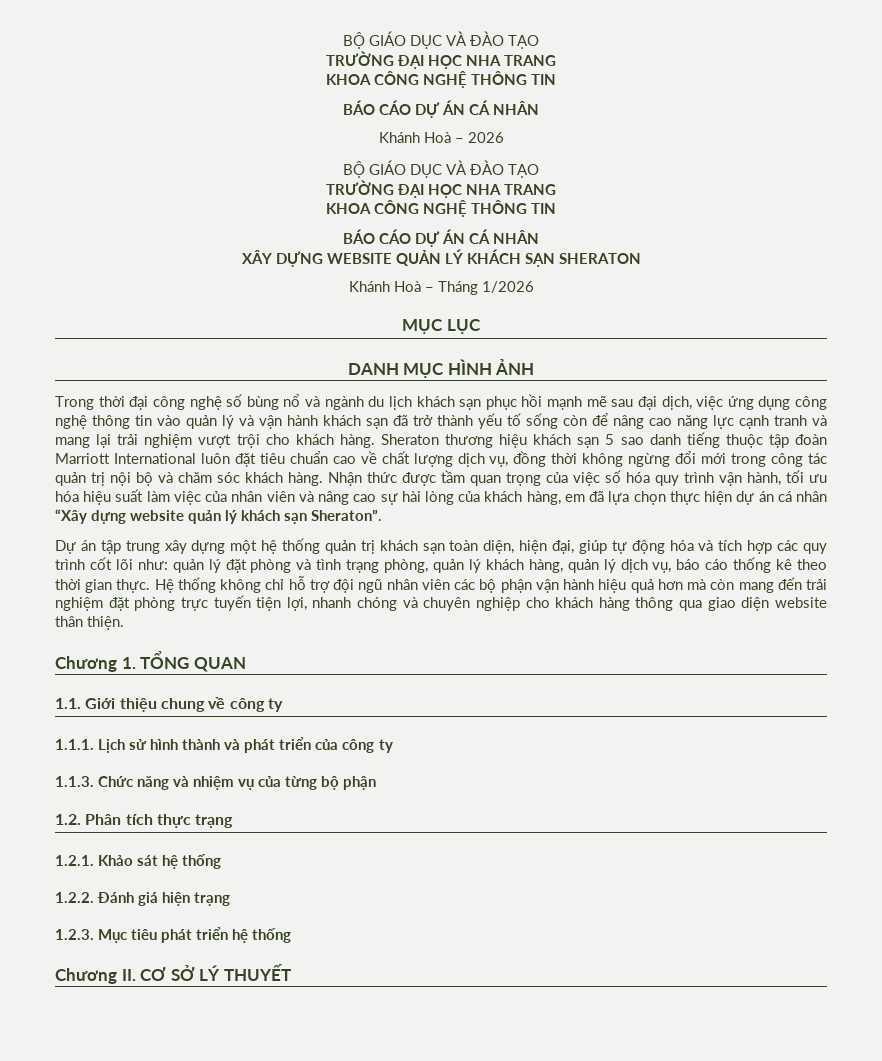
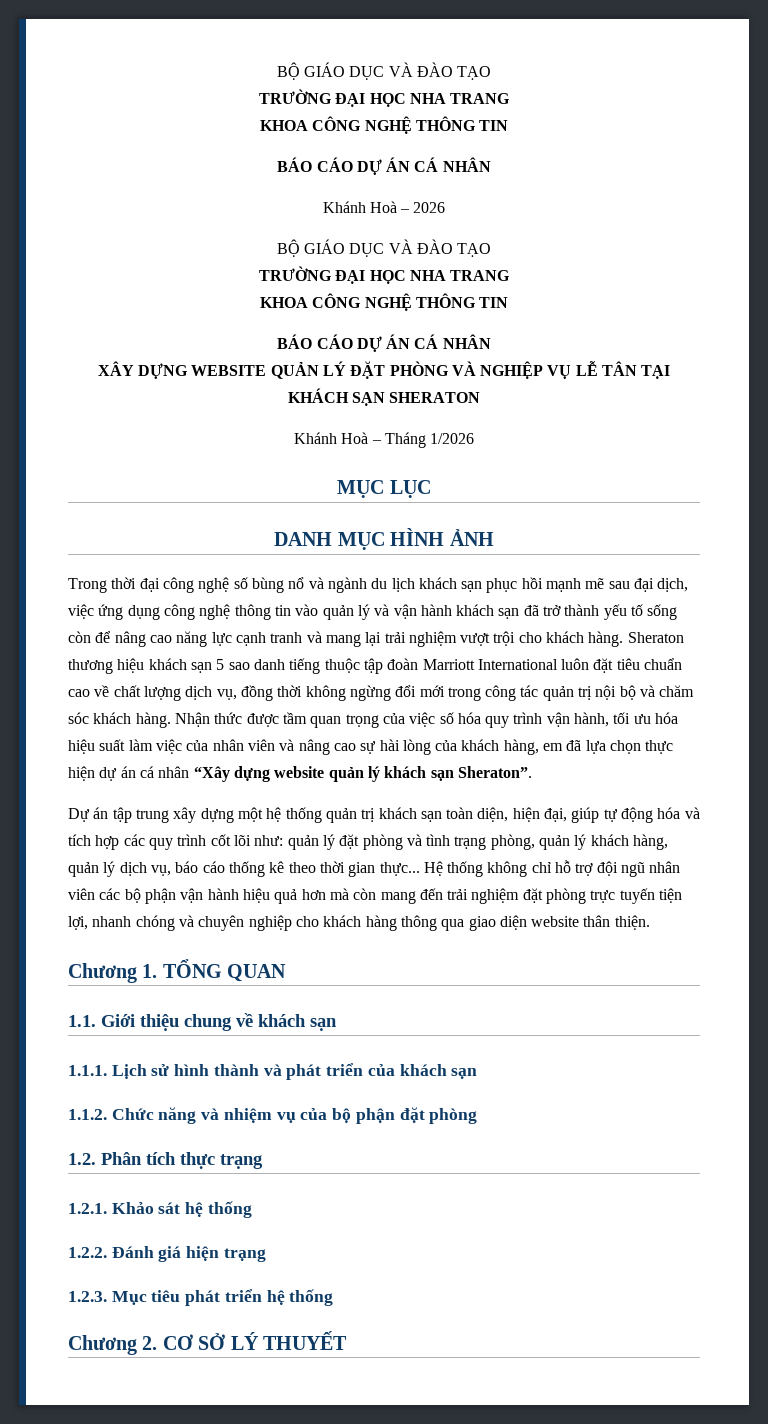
(463, 256) none -> [350,361,671,379] ĐẶT PHÒNG VÀ NGHIỆP VỤ LỄ TÂN TẠI
[116,579,151,593] thực. -> [379,862,420,876] thực...
[229,698,283,712] công ty -> [258,1014,337,1031] khách sạn
[342,739,393,753] [55,776,94,787] công ty // 1.1.3. -> [399,1064,478,1079] [68,1109,107,1120] khách sạn // 1.1.2.
[285,776,377,790] từng bộ phận -> [332,1107,478,1124] bộ phận đặt phòng
[121,969,136,981] II. -> [142,1336,158,1350] 2.

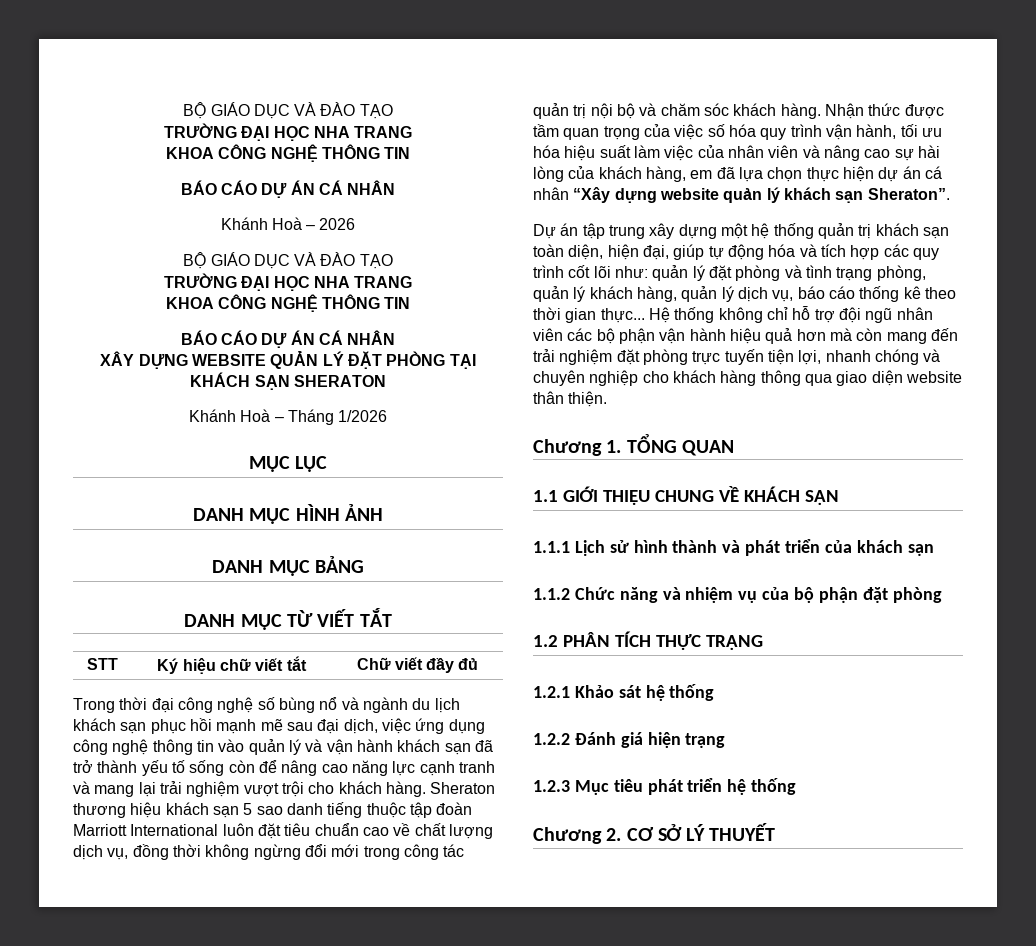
[451,361,638,379] VÀ NGHIỆP VỤ LỄ TÂN -> (446, 358) none
(494, 537) none -> [212,556,364,576] [184,608,392,630] [86,658,118,670] [157,656,307,674] [356,657,479,673] // DANH MỤC BẢNG // DANH MỤC TỪ VIẾT TẮT // STT | Ký hiệu chữ viết tắt | Chữ viết đầy đủ
[68,1013,337,1031] [68,1065,107,1076] 1.1. Giới thiệu chung về khách sạn // 1.1.1. -> [533,486,839,505] [533,541,570,553] 1.1 GIỚI THIỆU CHUNG VỀ KHÁCH SẠN // 1.1.1
[68,1109,107,1120] 1.1.2. -> [533,588,570,600] 1.1.2
[68,1152,263,1169] [68,1203,107,1214] 1.2. Phân tích thực trạng // 1.2.1. -> [533,631,763,650] [533,686,570,698] 1.2 PHÂN TÍCH THỰC TRẠNG // 1.2.1
[68,1247,107,1258] 1.2.2. -> [533,733,570,745] 1.2.2
[68,1291,107,1302] 1.2.3. -> [533,780,570,792] 1.2.3

